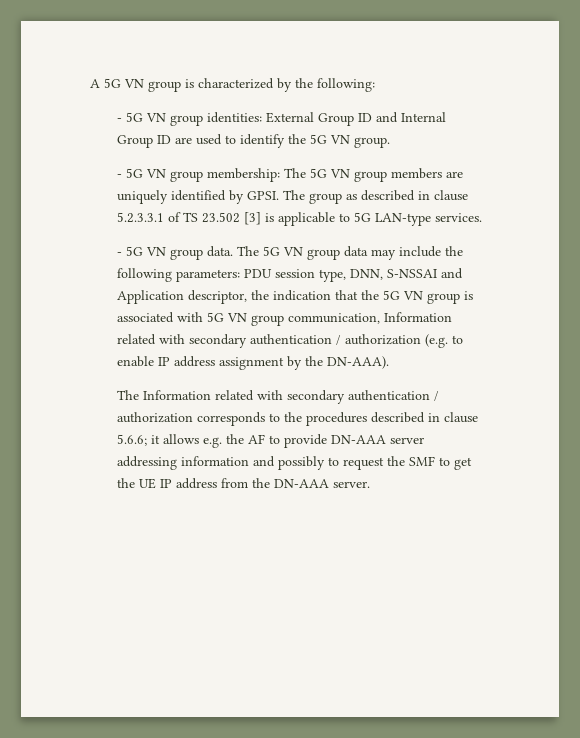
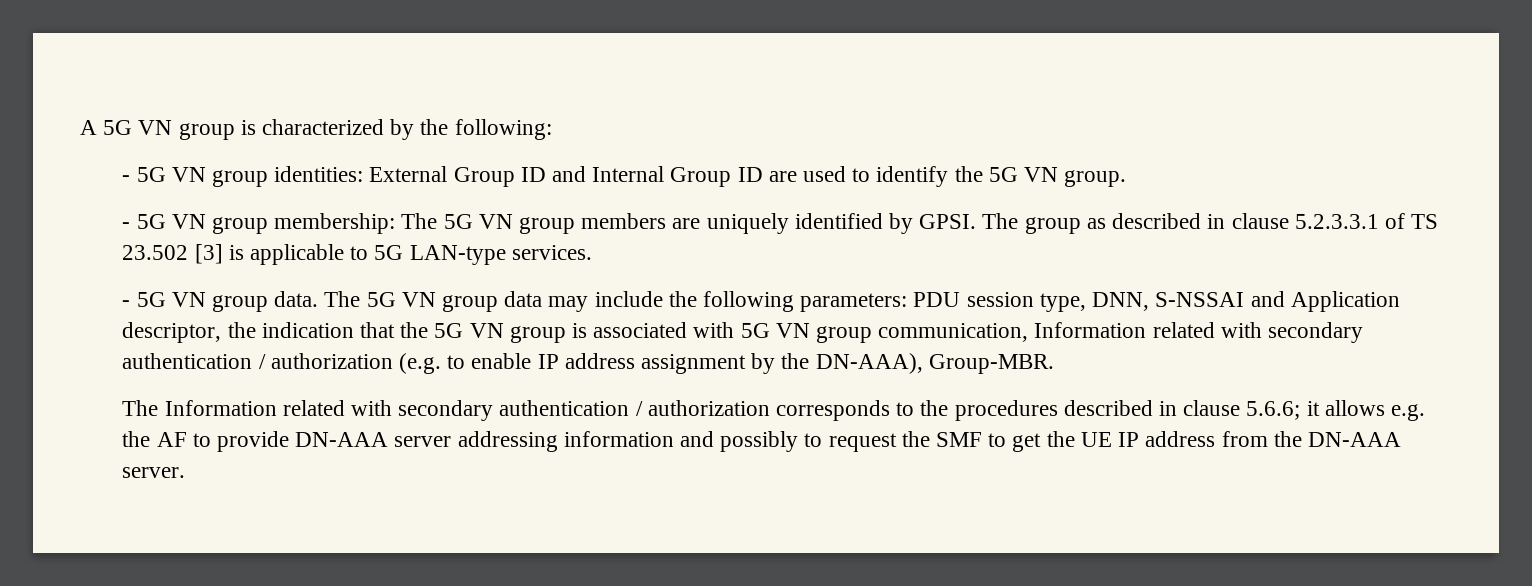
[326,356,389,369] DN-AAA). -> [815,353,1054,374] DN-AAA), Group-MBR.

